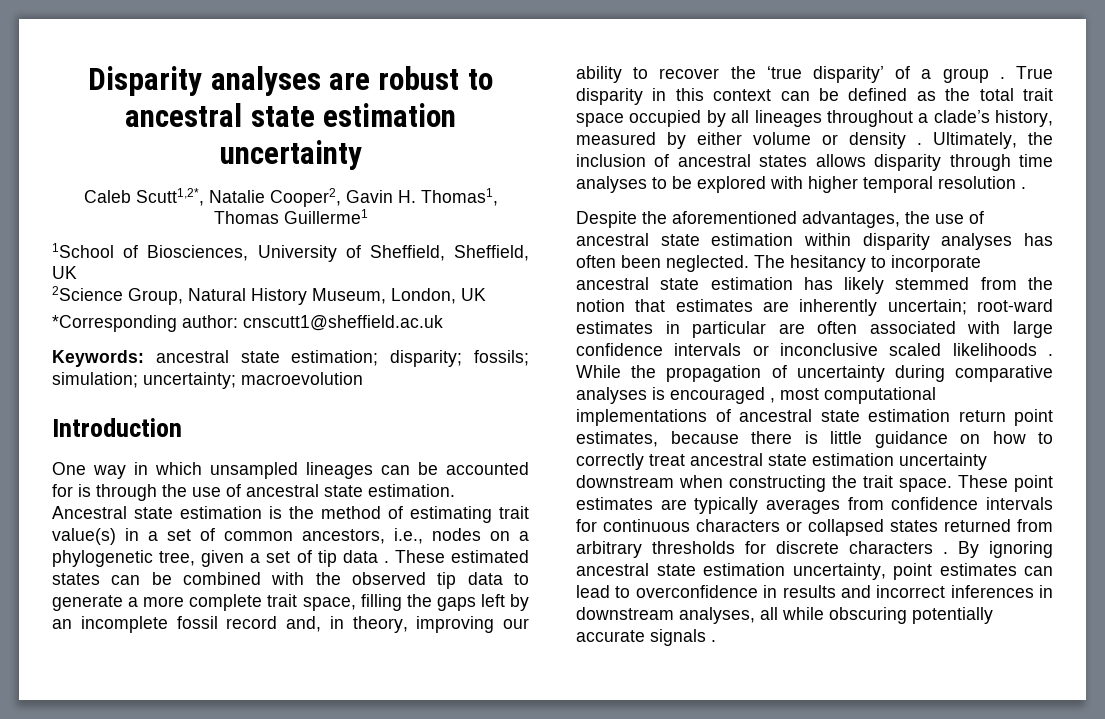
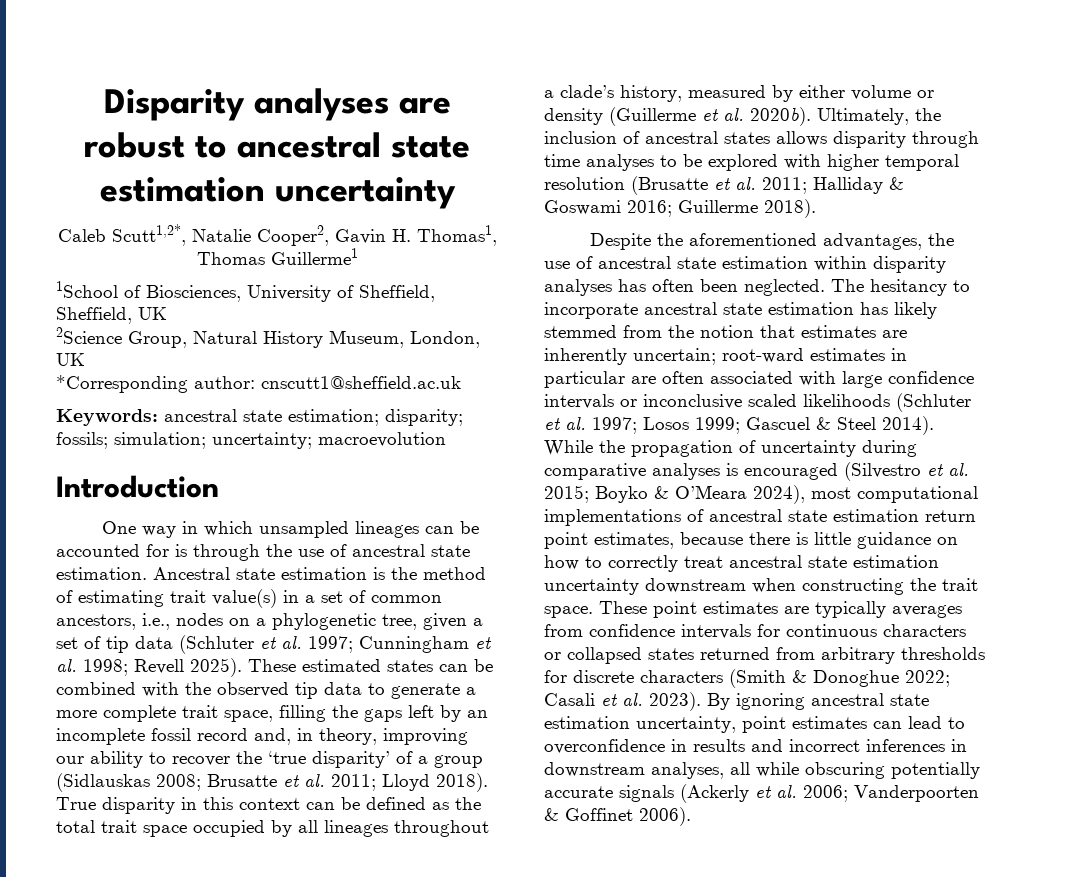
[383,561,389,563] . -> [179,635,492,654] [56,658,242,677] (Schluter et al. 1997; Cunningham et al. 1998; Revell 2025).
[999,77,1005,79] . -> [56,773,488,792] (Sidlauskas 2008; Brusatte et al. 2011; Lloyd 2018).
[917,143,922,145] . -> [609,107,811,126] (Guillerme et al. 2020b).
[1021,187,1026,189] . -> [631,176,904,195] [544,199,816,218] (Brusatte et al. 2011; Halliday & Goswami 2016; Guillerme 2018).
[1048,354,1053,356] . -> [896,393,971,412] [544,416,934,435] (Schluter et al. 1997; Losos 1999; Gascuel & Steel 2014).
[770,398,775,403] , -> [844,462,969,481] [544,485,805,504] (Silvestro et al. 2015; Boyko & O’Meara 2024),
[943,552,948,554] . -> [729,669,950,688] [544,692,701,711] (Smith & Donoghue 2022; Casali et al. 2023).
[711,640,716,642] . -> [680,784,979,803] [544,807,691,826] (Ackerly et al. 2006; Vanderpoorten & Goffinet 2006).

